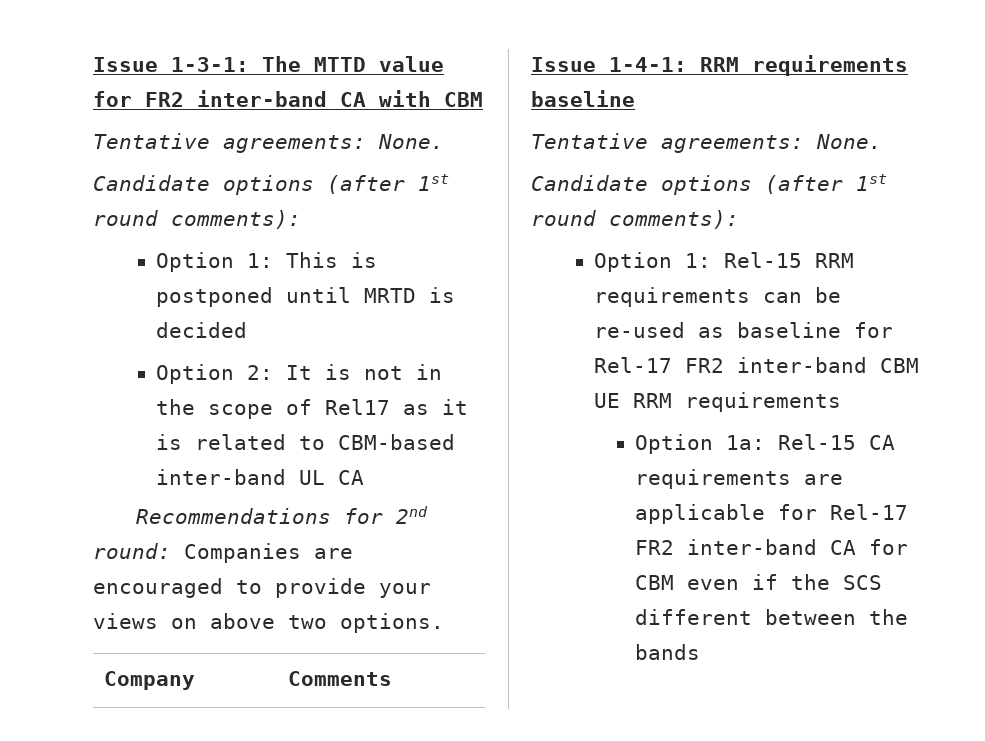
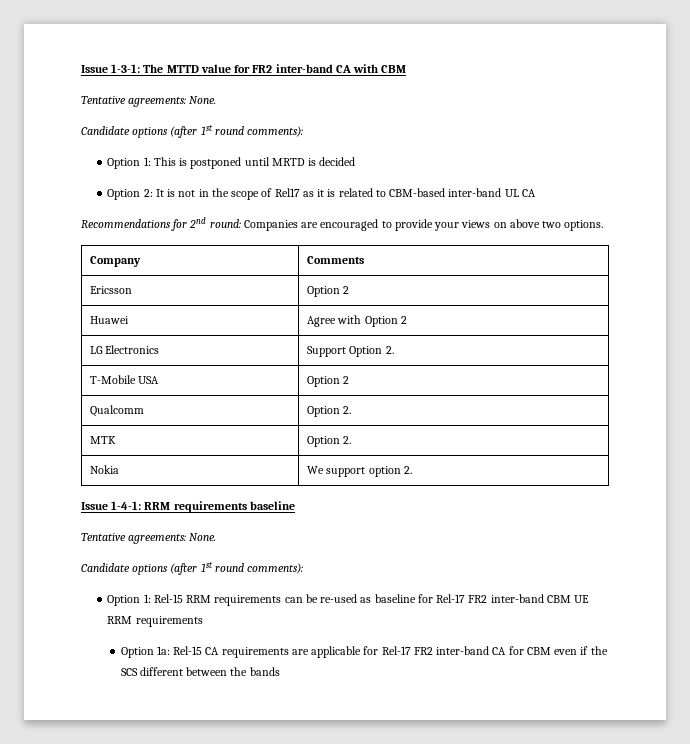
(392, 678) none -> [90,286,133,294] [307,286,350,297] [90,316,130,324] [307,315,407,327] [90,345,160,354] [307,346,394,357] [90,375,160,384] [307,376,350,387] [90,405,145,417] [307,406,352,417] [90,436,117,444] [307,436,352,447] [90,465,120,474] [307,466,412,477] // Ericsson | Option 2 // Huawei | Agree with Option 2 // LG Electronics | Support Option 2. // T-Mobile USA | Option 2 // Qualcomm | Option 2. // MTK | Option 2. // Nokia | We support option 2.

